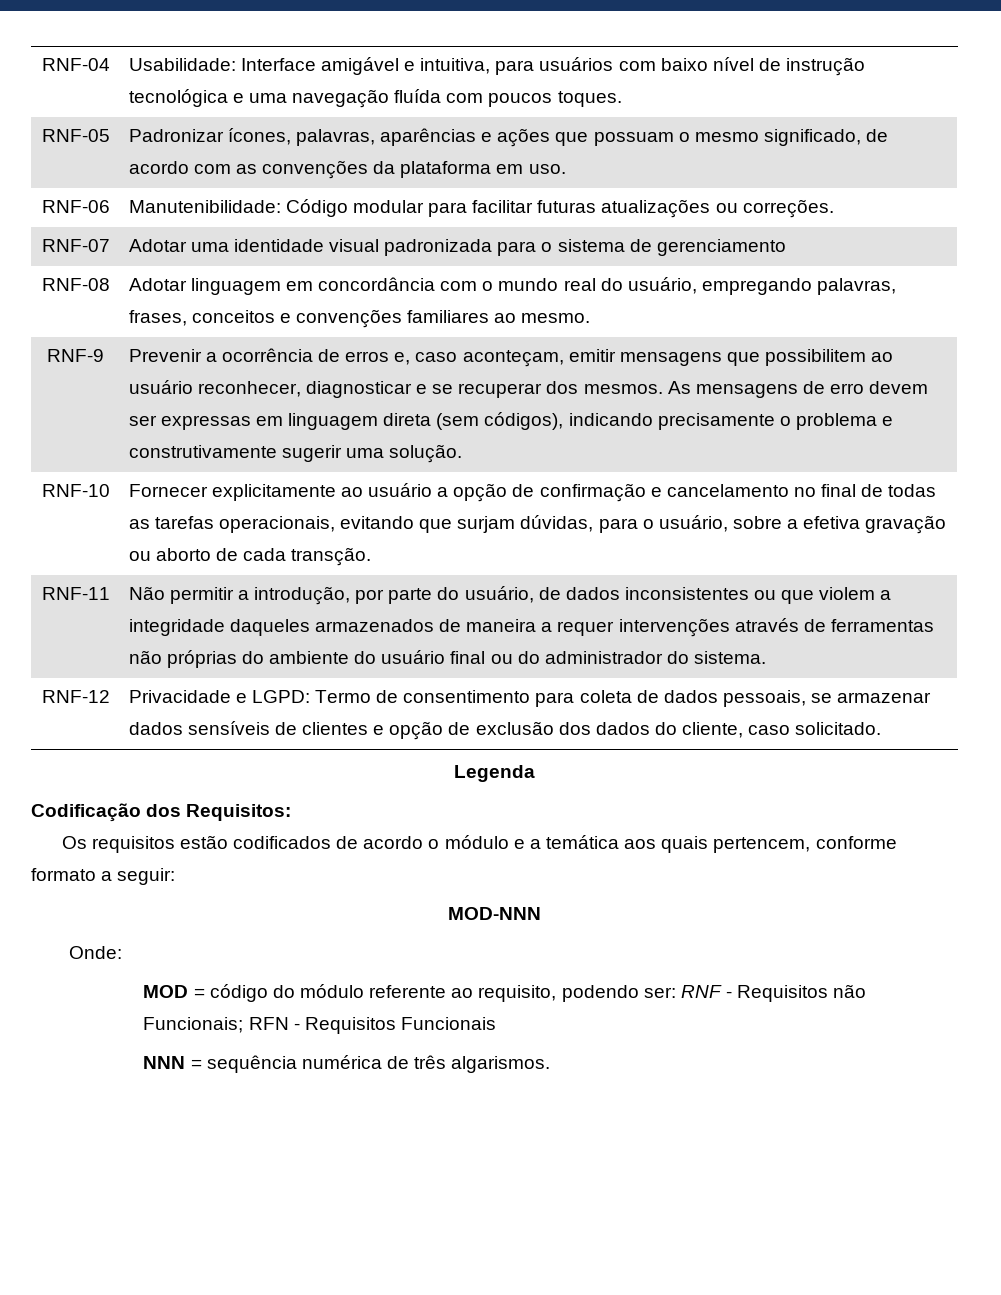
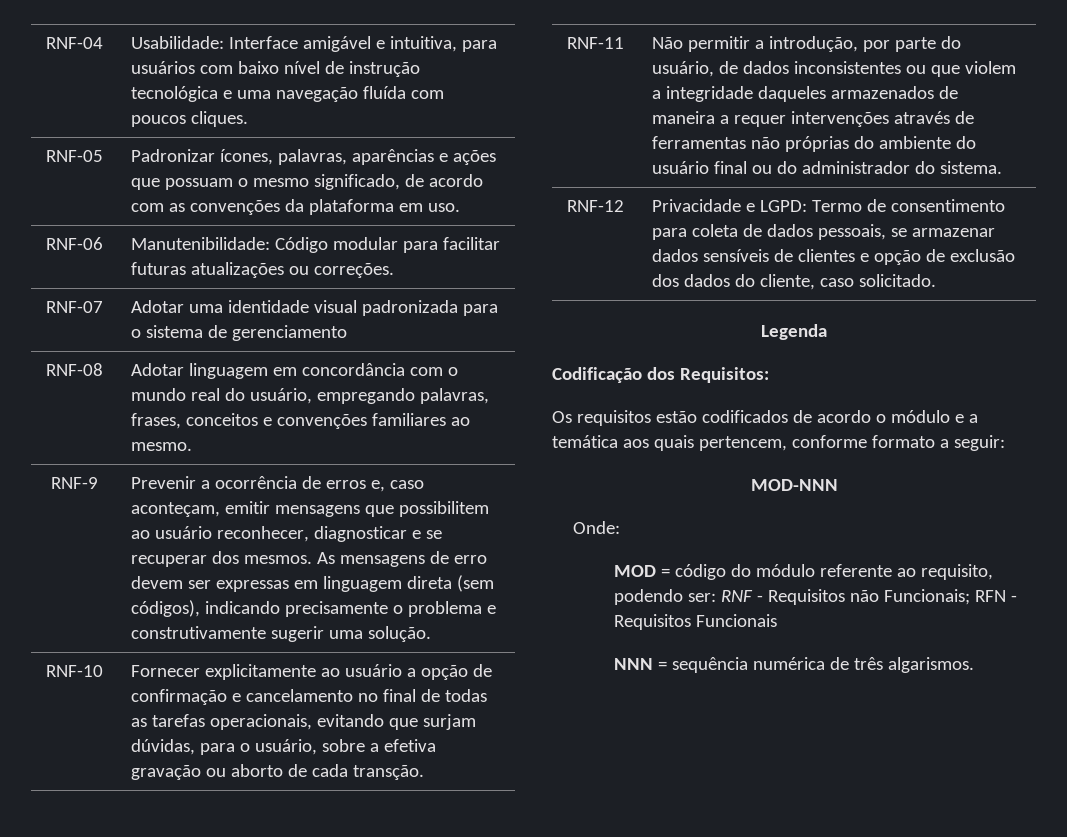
[557,91,622,107] toques. -> [191,111,249,127] cliques.

